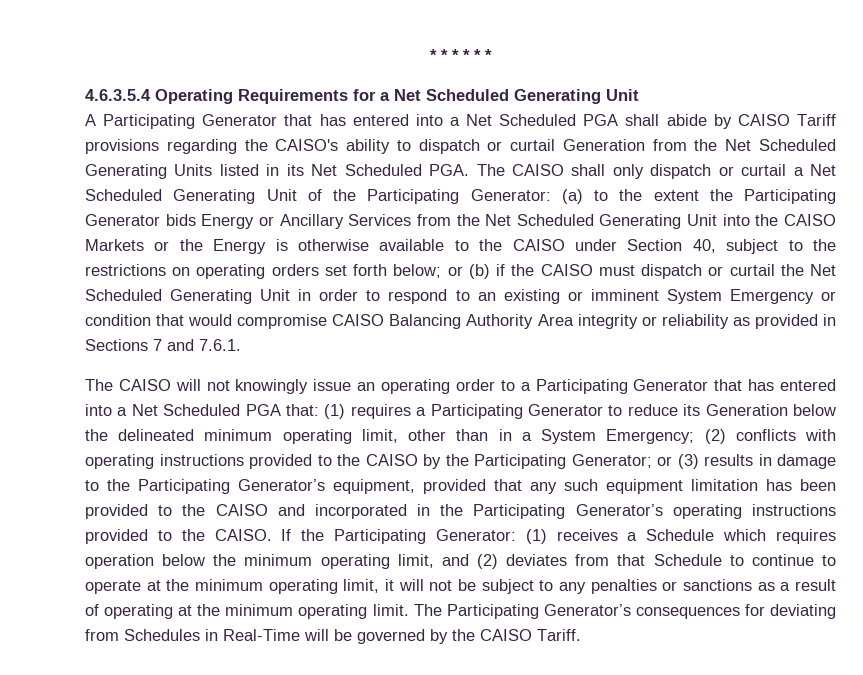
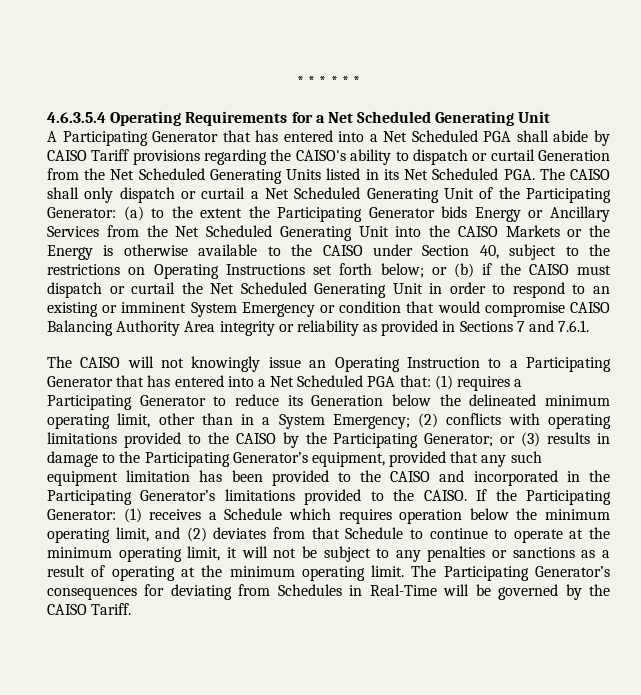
[196,264,319,279] operating orders -> [153,264,305,279] Operating Instructions
[381,379,495,394] operating order -> [334,357,480,372] Operating Instruction
[159,454,244,466] instructions -> [47,432,117,444] limitations
[672,504,836,519] operating instructions -> [224,489,295,501] limitations

